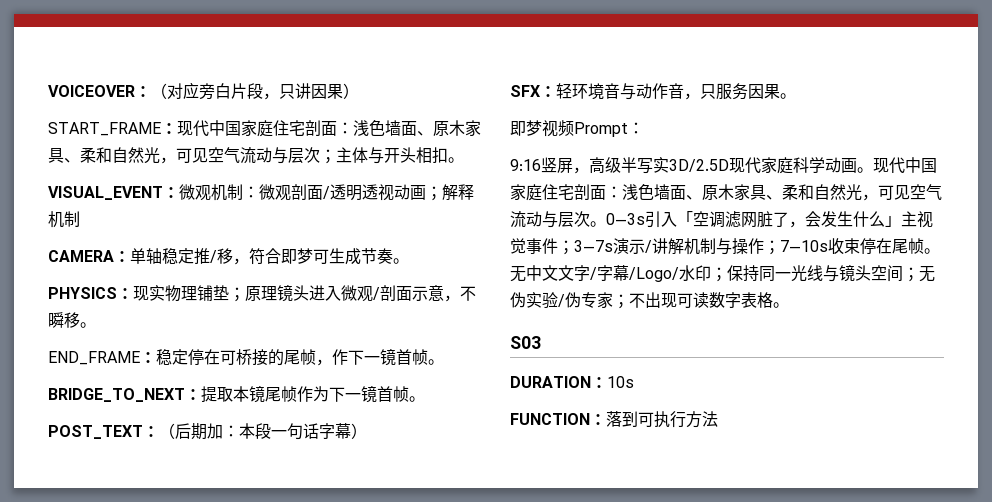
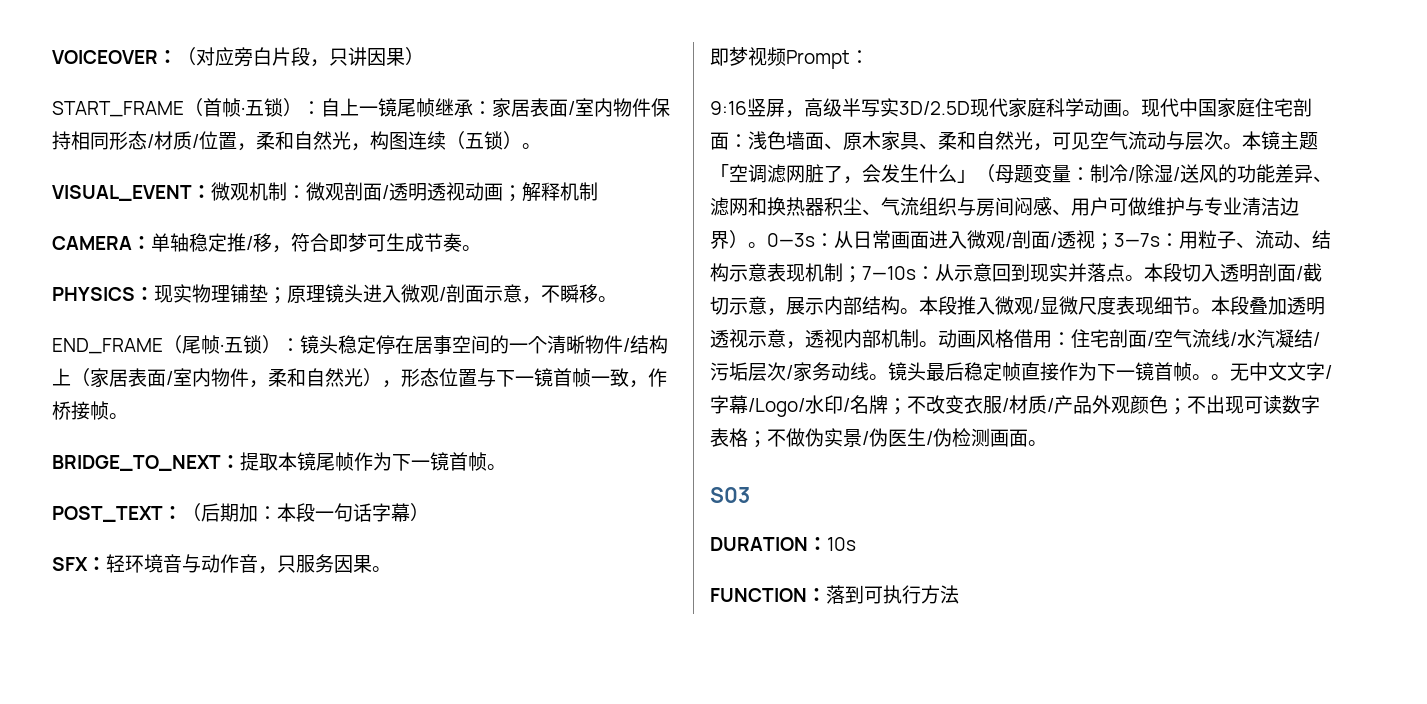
[161,120,481,137] [48,147,448,164] ：现代中国家庭住宅剖面：浅色墙面、原木家具、柔和自然光，可见空气流动与层次；主体与开头相扣 -> [184,98,670,118] [52,131,522,151] （首帧·五锁）：自上一镜尾帧继承：家居表面/室内物件保持相同形态/材质/位置，柔和自然光，构图连续（五锁）
[140,348,412,366] ：稳定停在可桥接的尾帧，作下一镜首 -> [163,335,668,354] [52,368,667,388] [52,401,90,420] （尾帧·五锁）：镜头稳定停在居事空间的一个清晰物件/结构上（家居表面/室内物件，柔和自然光），形态位置与下一镜首帧一致，作桥接
[606,211,677,228] 0—3s引入 -> [1242,131,1318,150] 本镜主题
[901,211,933,228] [510,238,924,255] 主视觉事件；3—7s演示/讲解机制与操作；7—10s收束停在尾帧 -> [976,164,1332,184] [710,197,1299,217] [710,230,1331,250] [710,263,1322,283] [710,296,1325,316] [710,329,1320,349] [710,362,1211,382] （母题变量：制冷/除湿/送风的功能差异、滤网和换热器积尘、气流组织与房间闷感、用户可做维护与专业清洁边界）。0—3s：从日常画面进入微观/剖面/透视；3—7s：用粒子、流动、结构示意表现机制；7—10s：从示意回到现实并落点。本段切入透明剖面/截切示意，展示内部结构。本段推入微观/显微尺度表现细节。本段叠加透明透视示意，透视内部机制。动画风格借用：住宅剖面/空气流线/水汽凝结/污垢层次/家务动线。镜头最后稳定帧直接作为下一镜首帧。
[711,264,935,282] [510,292,613,309] ；保持同一光线与镜头空间；无伪实验/伪专家 -> [843,395,1168,415] /名牌；不改变衣服/材质/产品外观颜色
(773, 300) none -> [748,428,1028,448] ；不做伪实景/伪医生/伪检测画面

